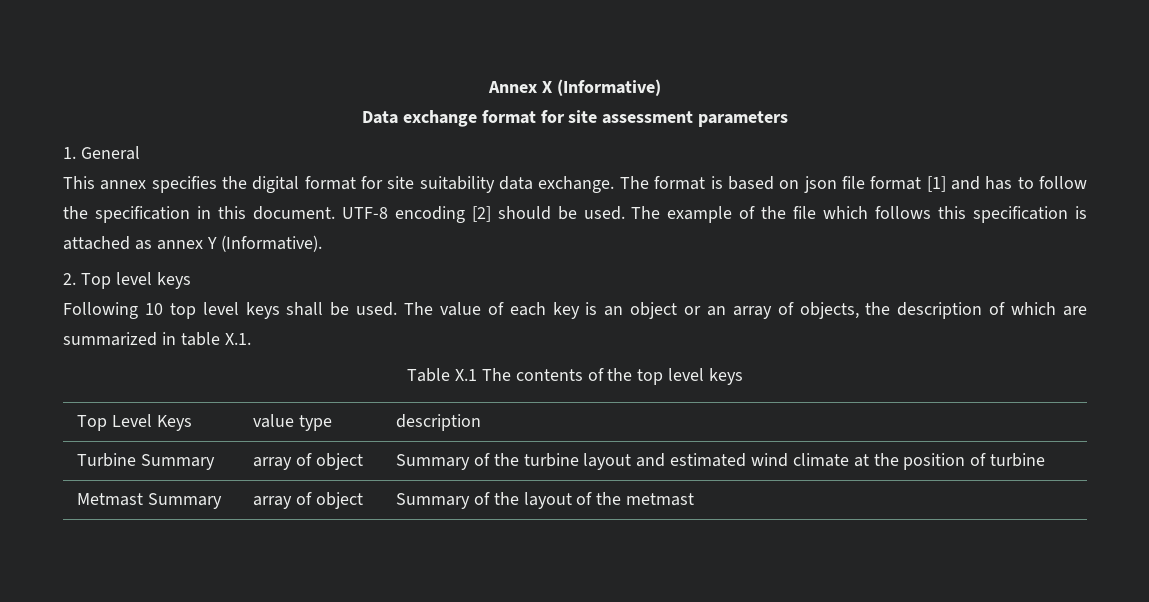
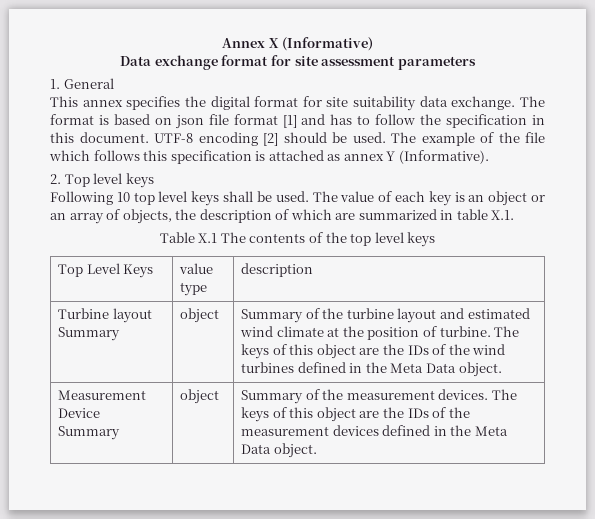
[140,454,215,470] [252,453,312,470] Summary | array of -> [112,308,152,323] [58,327,121,341] layout Summary |
[990,453,1046,467] [76,493,222,509] [252,492,363,509] [395,492,695,509] turbine // Metmast Summary | array of object | Summary of the layout of the metmast -> [439,326,520,337] [241,344,506,359] [241,362,502,377] [58,390,147,400] [58,408,101,418] [58,426,121,440] [180,389,220,404] [241,389,517,404] [241,407,470,422] [241,425,508,436] [241,443,317,458] turbine. The keys of this object are the IDs of the wind turbines defined in the Meta Data object. // Measurement Device Summary | object | Summary of the measurement devices. The keys of this object are the IDs of the measurement devices defined in the Meta Data object.

